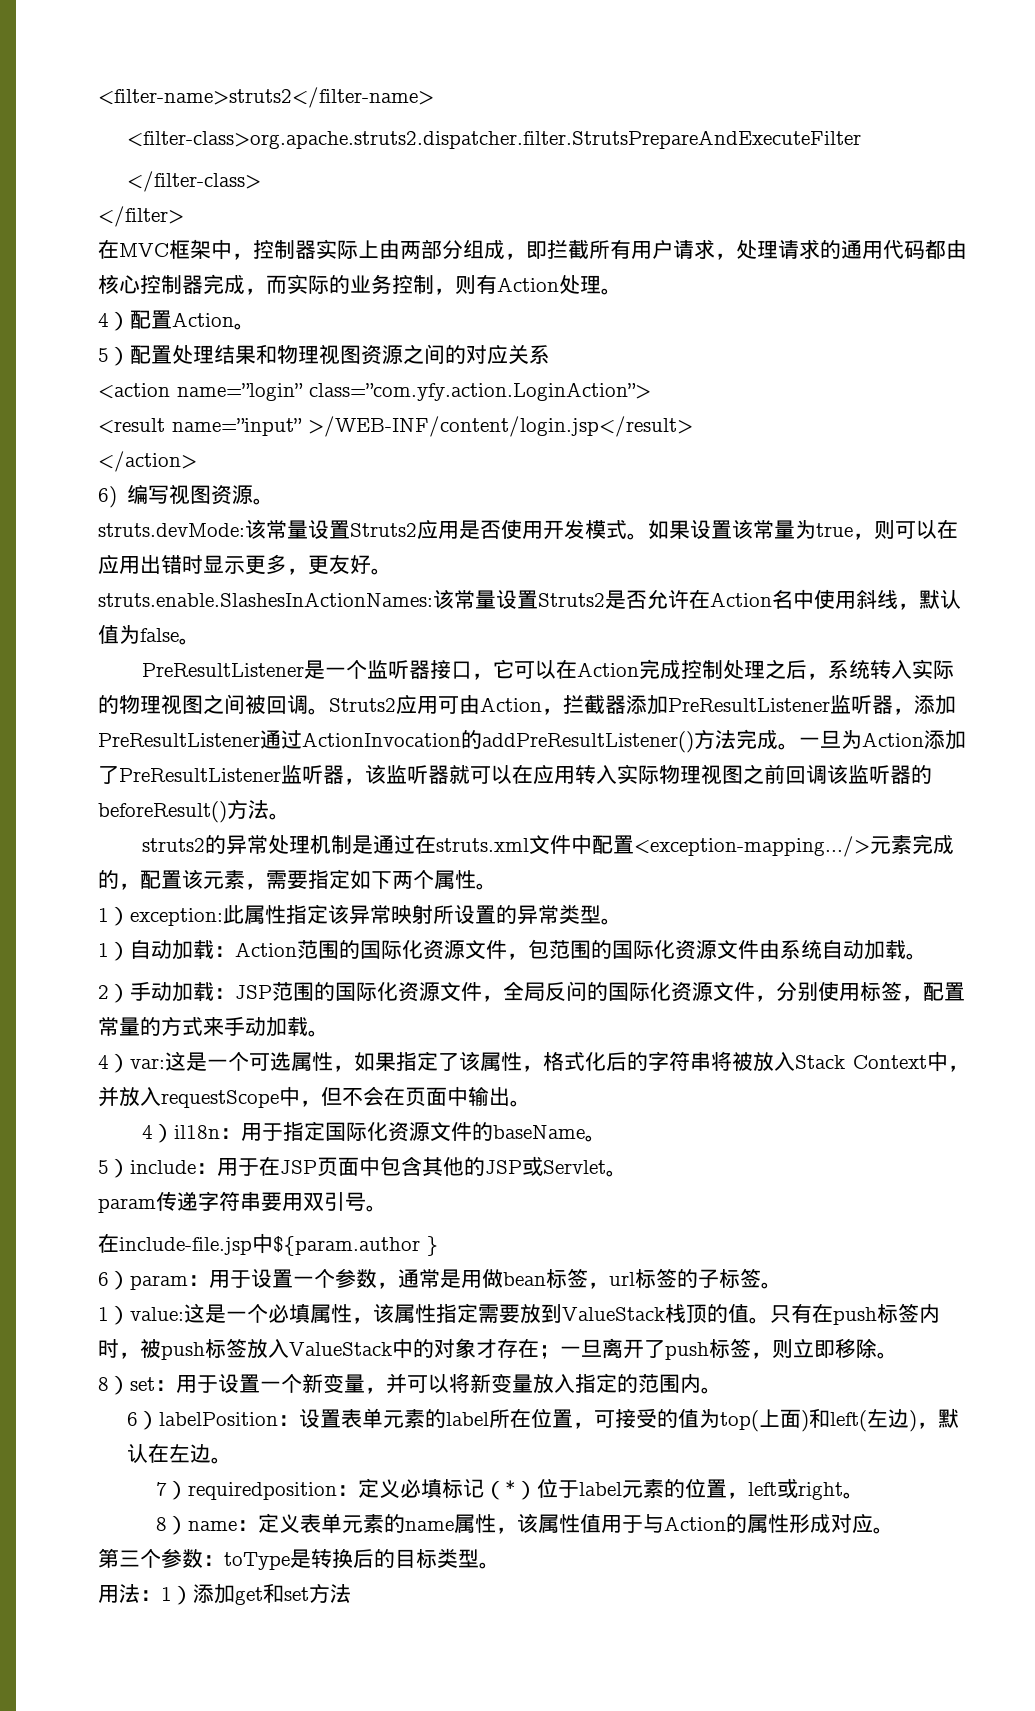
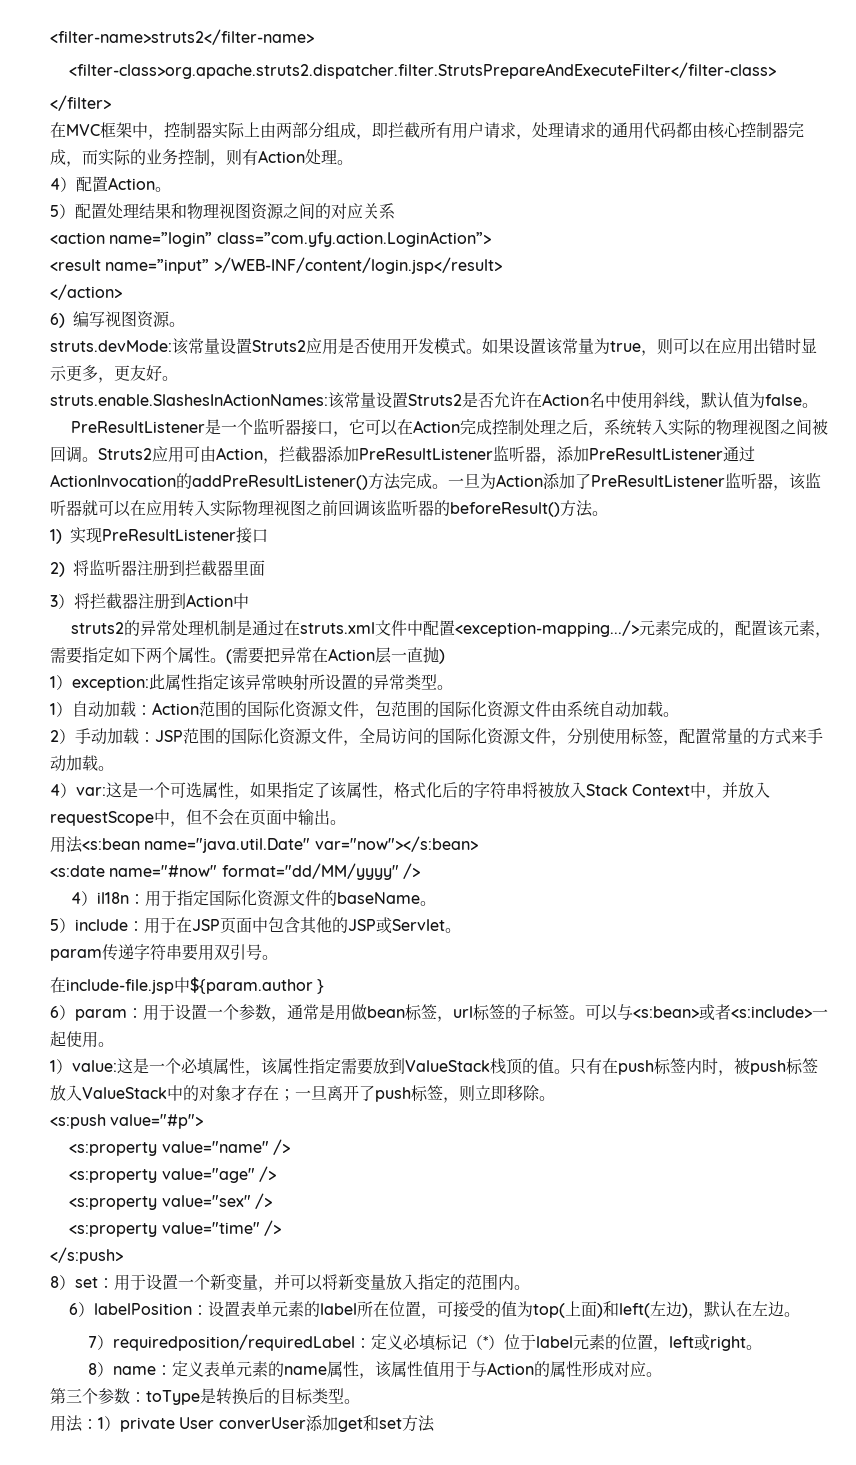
[126,130,861,149] [126,171,261,192] <filter-class>org.apache.struts2.dispatcher.filter.StrutsPrepareAndExecuteFilter // </filter-class> -> [69,62,777,79] <filter-class>org.apache.struts2.dispatcher.filter.StrutsPrepareAndExecuteFilter</filter-class>
(290, 816) none -> [50,527,268,544] [50,559,265,577] [50,593,249,609] // 1)实现PreResultListener接口 // 2)将监听器注册到拦截器里面 // 3）将拦截器注册到Action中
(497, 886) none -> [226,647,445,664] (需要把异常在Action层一直抛)
[545,982,566,1001] 反 -> [391,728,407,744] 访
(531, 1103) none -> [50,836,478,853] [50,863,420,880] // 用法<s:bean name="java.util.Date" var="now"></s:bean> // <s:date name="#now" format="dd/MM/yyyy" />
(782, 1285) none -> [585,1004,828,1021] [50,1031,114,1048] 可以与<s:bean>或者<s:include>一起使用。
(898, 1355) none -> [50,1114,204,1129] [69,1139,290,1156] [69,1166,276,1183] [69,1193,272,1210] [69,1220,281,1237] [50,1247,123,1264] // <s:push value="#p"> // <s:property value="name" /> // <s:property value="age" /> // <s:property value="sex" /> // <s:property value="time" /> // </s:push>
[187,1482,337,1500] requiredposition -> [113,1334,356,1351] requiredposition/requiredLabel
(193, 1595) none -> [120,1417,306,1432] private User converUser

